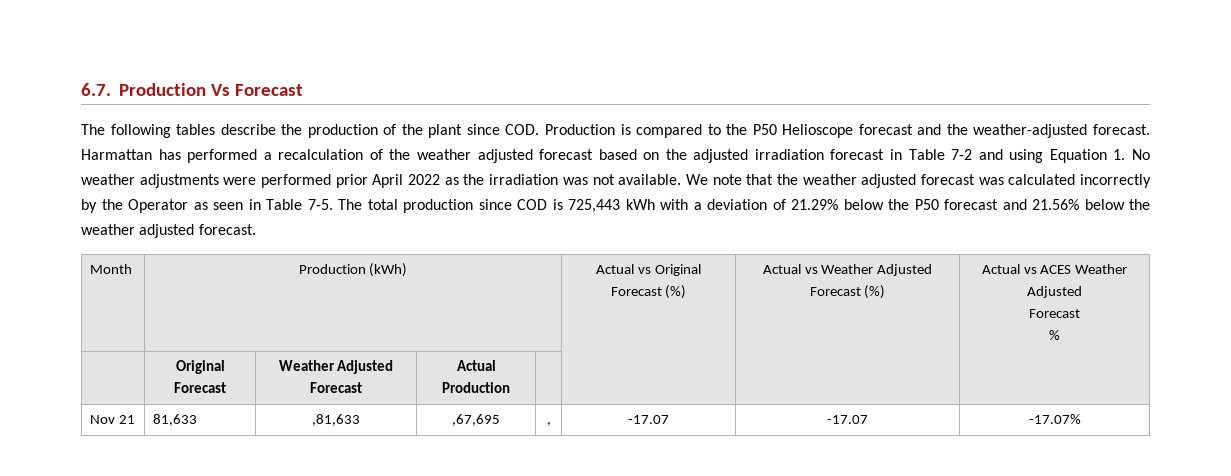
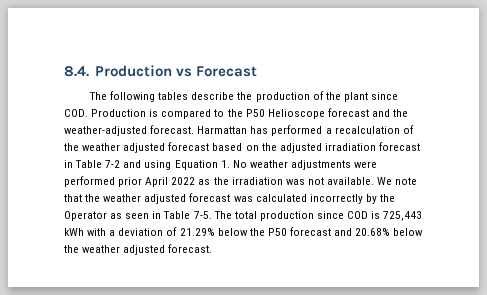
[81,83,230,96] 6.7. Production Vs -> [64,65,192,77] 8.4. Production vs
[1032,199,1079,210] 21.56% -> [355,228,391,236] 20.68%
[90,264,133,274] [298,263,408,277] [596,264,701,276] [610,285,687,299] [762,264,933,276] [809,285,886,299] [981,264,1128,274] [1027,286,1082,298] [1029,309,1080,318] [1049,330,1060,340] [175,360,225,374] [174,382,226,393] [278,360,394,374] [310,382,362,393] [456,360,496,371] [442,382,510,393] [90,415,135,424] [153,414,198,426] [312,414,360,426] [452,414,500,426] [546,422,551,426] [628,415,669,424] [827,415,868,424] [1028,414,1081,424] // Month | Production (kWh) | Actual vs Original Forecast (%) | Actual vs Weather Adjusted Forecast (%) | Actual vs ACES Weather Adjusted // Forecast // % // | Original Forecast | Weather Adjusted Forecast | Actual Production | | | | // Nov 21 | 81,633 | ,81,633 | ,67,695 | , | -17.07 | -17.07 | -17.07% -> (213, 248) none

